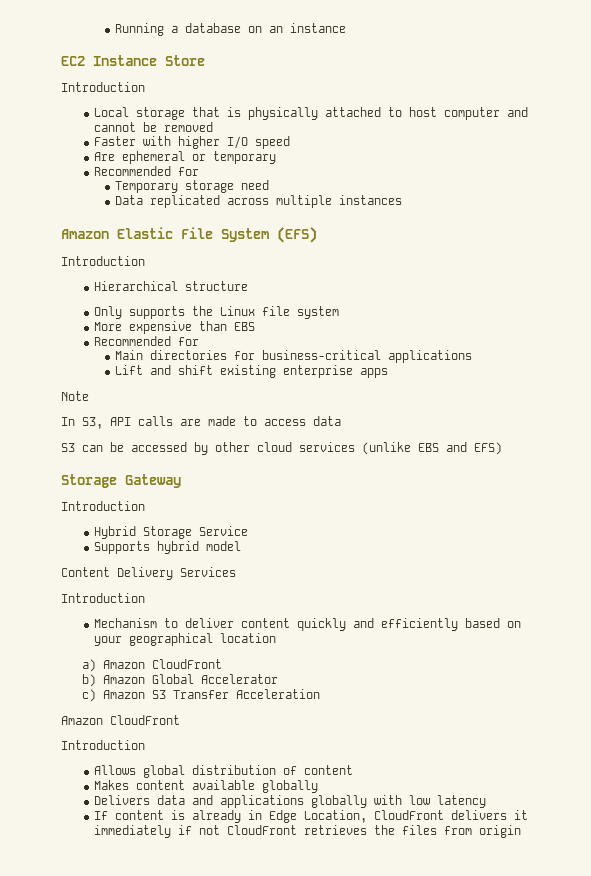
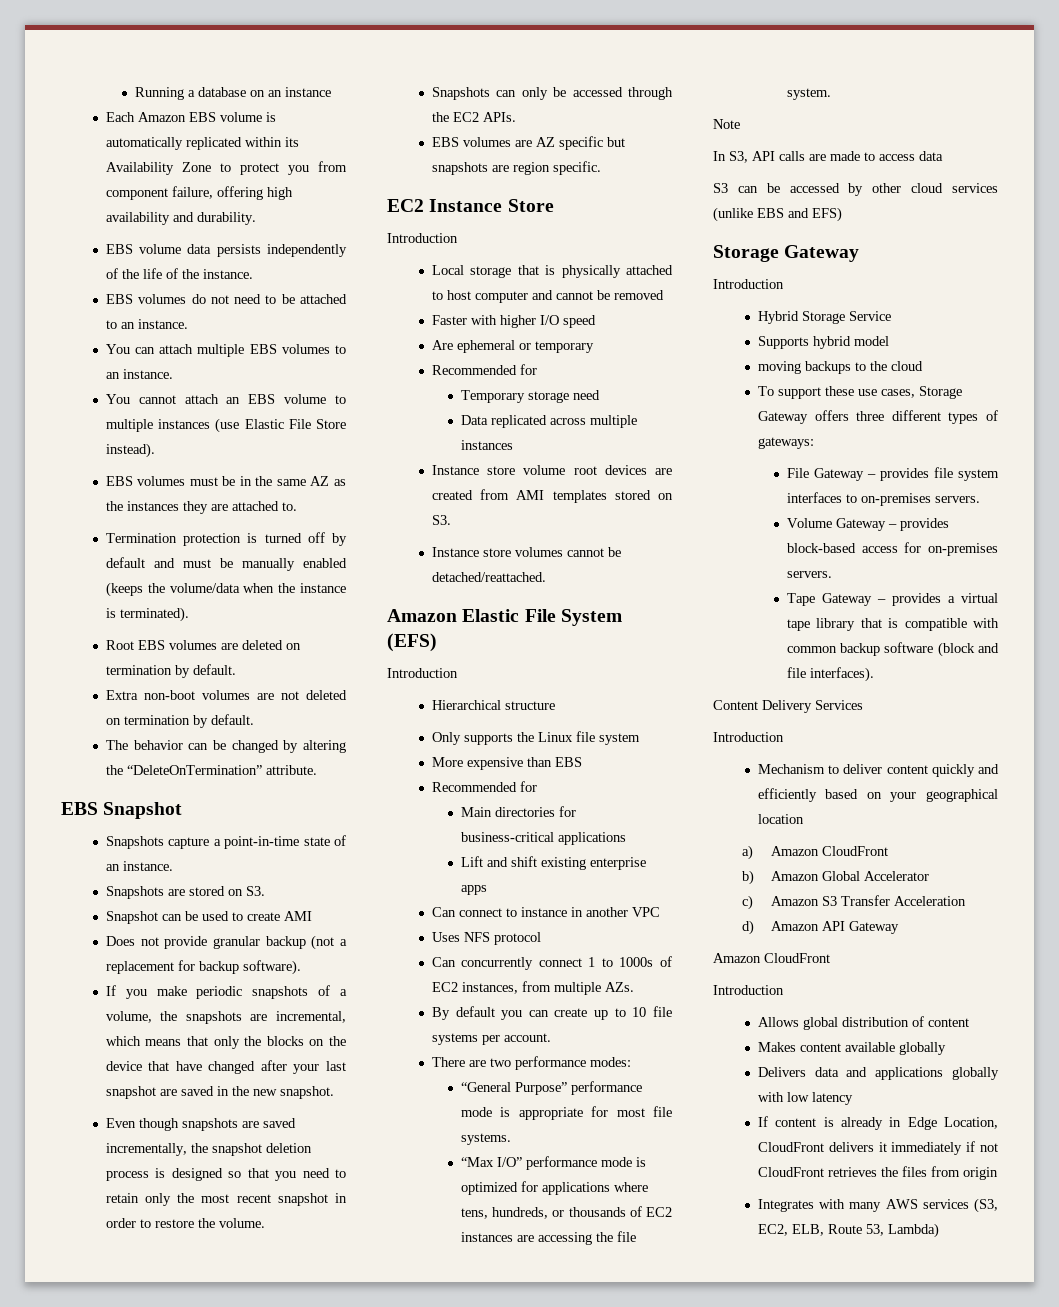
(347, 28) none -> [105,112,276,122] [105,137,299,150] [105,161,347,175] [105,186,293,200] [105,212,256,225] [105,244,347,257] [105,268,253,279] [105,294,347,304] [105,319,188,329] [105,344,346,357] [105,369,173,379] [105,394,346,404] [105,418,346,433] [105,443,155,458] [105,476,346,486] [105,501,297,514] [105,532,347,546] [105,557,347,571] [105,582,346,597] [105,607,189,622] [105,640,301,650] [105,664,236,678] [105,690,347,700] [105,714,254,728] [105,740,346,753] [105,765,317,775] [61,802,183,819] [105,835,346,849] [105,861,173,871] [105,886,265,899] [105,911,312,924] [105,935,347,950] [105,960,301,975] [105,985,347,999] [105,1011,346,1024] [105,1036,346,1049] [105,1060,346,1074] [105,1086,334,1099] [105,1118,296,1131] [105,1143,312,1156] [105,1168,346,1181] [105,1193,347,1206] [105,1218,265,1228] [431,87,673,100] [431,112,516,122] [431,136,625,150] [431,161,601,175] // Each Amazon EBS volume is automatically replicated within its Availability Zone to protect you from component failure, offering high availability and durability. // EBS volume data persists independently of the life of the instance. // EBS volumes do not need to be attached to an instance. // You can attach multiple EBS volumes to an instance. // You cannot attach an EBS volume to multiple instances (use Elastic File Store instead). // EBS volumes must be in the same AZ as the instances they are attached to. // Termination protection is turned off by default and must be manually enabled (keeps the volume/data when the instance is terminated). // Root EBS volumes are deleted on termination by default. // Extra non-boot volumes are not deleted on termination by default. // The behavior can be changed by altering the “DeleteOnTermination” attribute. // EBS Snapshot // Snapshots capture a point-in-time state of an instance. // Snapshots are stored on S3. // Snapshot can be used to create AMI // Does not provide granular backup (not a replacement for backup software). // If you make periodic snapshots of a volume, the snapshots are incremental, which means that only the blocks on the device that have changed after your last snapshot are saved in the new snapshot. // Even though snapshots are saved incrementally, the snapshot deletion process is designed so that you need to retain only the most recent snapshot in order to restore the volume. // Snapshots can only be accessed through the EC2 APIs. // EBS volumes are AZ specific but snapshots are region specific.
(403, 200) none -> [431,465,672,475] [431,489,673,503] [431,515,451,525] [431,547,621,557] [431,572,546,582] // Instance store volume root devices are created from AMI templates stored on S3. // Instance store volumes cannot be detached/reattached.
(389, 373) none -> [431,907,660,917] [431,932,541,945] [431,956,672,970] [431,981,634,995] [431,1006,672,1020] [431,1033,551,1045] [431,1056,631,1070] [460,1081,642,1095] [460,1106,672,1120] [460,1133,511,1145] [460,1156,646,1170] [460,1181,648,1195] [460,1206,672,1219] [460,1231,636,1245] [786,88,831,100] // Can connect to instance in another VPC // Uses NFS protocol // Can concurrently connect 1 to 1000s of EC2 instances, from multiple AZs. // By default you can create up to 10 file systems per account. // There are two performance modes: // “General Purpose” performance mode is appropriate for most file systems. // “Max I/O” performance mode is optimized for applications where tens, hundreds, or thousands of EC2 instances are accessing the file system.
(242, 546) none -> [757,361,923,374] [757,386,962,399] [757,410,998,424] [757,437,814,449] [786,467,999,481] [786,492,980,506] [786,518,949,531] [786,542,998,556] [786,571,832,578] [786,593,998,606] [786,618,999,631] [786,642,999,657] [786,667,874,682] // moving backups to the cloud // To support these use cases, Storage Gateway offers three different types of gateways: // File Gateway – provides file system interfaces to on-premises servers. // Volume Gateway – provides block-based access for on-premises servers. // Tape Gateway – provides a virtual tape library that is compatible with common backup software (block and file interfaces).
(320, 694) none -> [741,920,899,935] // d) Amazon API Gateway
(522, 831) none -> [757,1198,998,1213] [757,1223,939,1238] // Integrates with many AWS services (S3, EC2, ELB, Route 53, Lambda)

